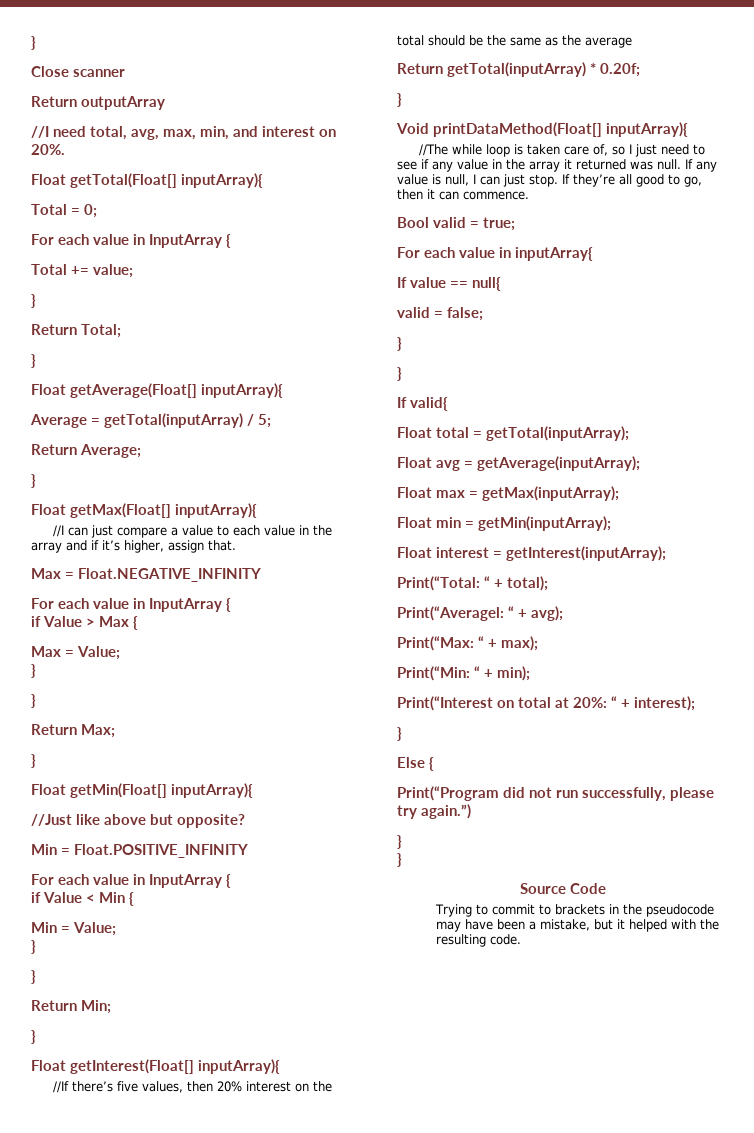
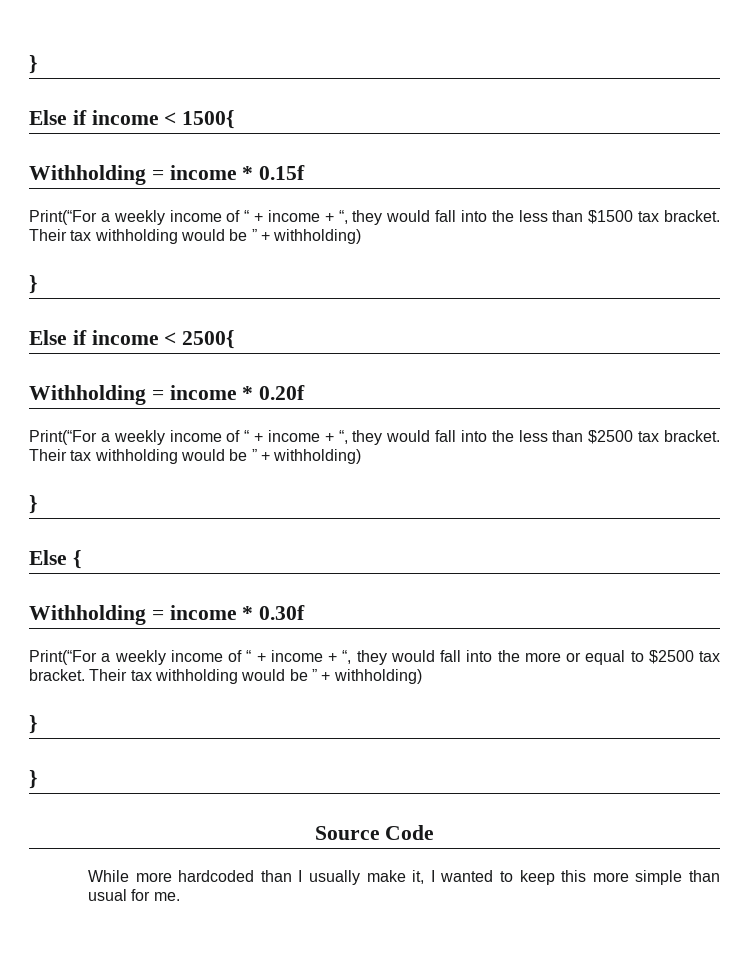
[31,36,36,50] [31,66,125,77] [31,96,165,110] [31,126,336,140] [31,144,65,155] [31,173,263,188] [31,204,97,218] [31,234,231,248] [31,264,133,278] [31,294,36,308] [31,324,121,338] [31,354,36,368] [31,383,283,398] [30,413,271,428] [31,444,141,458] [31,474,36,488] [31,503,257,518] [53,525,333,538] [31,540,236,553] [31,568,261,582] [31,598,231,612] [31,616,138,630] [31,646,120,660] [31,664,36,678] [31,694,36,708] [31,724,115,738] [31,754,36,768] [31,783,253,798] [31,814,245,828] [31,844,248,858] [31,874,231,888] [31,892,134,906] [31,922,116,936] [31,940,36,954] [31,970,36,984] [31,1000,111,1014] [31,1030,36,1044] [31,1059,280,1074] [53,1081,333,1093] [397,35,632,48] [397,62,640,77] [397,93,402,107] [396,122,688,137] [419,144,706,157] [397,159,717,172] [397,174,702,187] [397,189,529,200] [397,217,515,231] [397,247,593,261] [397,277,501,291] [397,307,483,321] [397,337,402,351] [397,367,402,381] [397,397,448,411] [397,426,629,441] [397,456,640,471] [397,486,619,501] [397,516,611,531] [397,546,666,561] [397,576,548,591] [397,606,563,621] [397,636,538,651] [397,666,530,681] [397,696,695,711] [397,727,402,741] [397,757,434,771] [397,786,714,801] [397,804,471,819] [397,835,402,849] [397,853,402,867] [519,883,606,894] [434,904,714,917] [435,919,719,932] [435,934,521,947] } // Close scanner // Return outputArray // //I need total, avg, max, min, and interest on 20%. // Float getTotal(Float[] inputArray){ // Total = 0; // For each value in InputArray { // Total += value; // } // Return Total; // } // Float getAverage(Float[] inputArray){ // Average = getTotal(inputArray) / 5; // Return Average; // } // Float getMax(Float[] inputArray){ // //I can just compare a value to each value in the array and if it’s higher, assign that. // Max = Float.NEGATIVE_INFINITY // For each value in InputArray { // if Value > Max { // Max = Value; // } // } // Return Max; // } // Float getMin(Float[] inputArray){ // //Just like above but opposite? // Min = Float.POSITIVE_INFINITY // For each value in InputArray { // if Value < Min { // Min = Value; // } // } // Return Min; // } // Float getInterest(Float[] inputArray){ // //If there’s five values, then 20% interest on the total should be the same as the average // Return getTotal(inputArray) * 0.20f; // } // Void printDataMethod(Float[] inputArray){ // //The while loop is taken care of, so I just need to see if any value in the array it returned was null. If any value is null, I can just stop. If they’re all good to go, then it can commence. // Bool valid = true; // For each value in inputArray{ // If value == null{ // valid = false; // } // } // If valid{ // Float total = getTotal(inputArray); // Float avg = getAverage(inputArray); // Float max = getMax(inputArray); // Float min = getMin(inputArray); // Float interest = getInterest(inputArray); // Print(“Total: “ + total); // Print(“Averagel: “ + avg); // Print(“Max: “ + max); // Print(“Min: “ + min); // Print(“Interest on total at 20%: “ + interest); // } // Else { // Print(“Program did not run successfully, please try again.”) // } // } // Source Code // Trying to commit to brackets in the pseudocode may have been a mistake, but it helped with the resulting code. -> [29,55,37,74] [29,110,235,129] [29,165,306,185] [29,210,721,225] [29,229,362,244] [29,275,37,294] [29,330,235,349] [29,385,306,405] [29,430,721,445] [29,449,362,464] [29,495,37,514] [29,550,81,569] [29,605,306,625] [29,650,720,665] [29,669,422,684] [29,715,37,734] [29,770,37,789] [314,825,435,840] [87,870,721,885] [87,889,180,901] } // Else if income < 1500{ // Withholding = income * 0.15f // Print(“For a weekly income of “ + income + “, they would fall into the less than $1500 tax bracket. Their tax withholding would be ” + withholding) // } // Else if income < 2500{ // Withholding = income * 0.20f // Print(“For a weekly income of “ + income + “, they would fall into the less than $2500 tax bracket. Their tax withholding would be ” + withholding) // } // Else { // Withholding = income * 0.30f // Print(“For a weekly income of “ + income + “, they would fall into the more or equal to $2500 tax bracket. Their tax withholding would be ” + withholding) // } // } // Source Code // While more hardcoded than I usually make it, I wanted to keep this more simple than usual for me.

